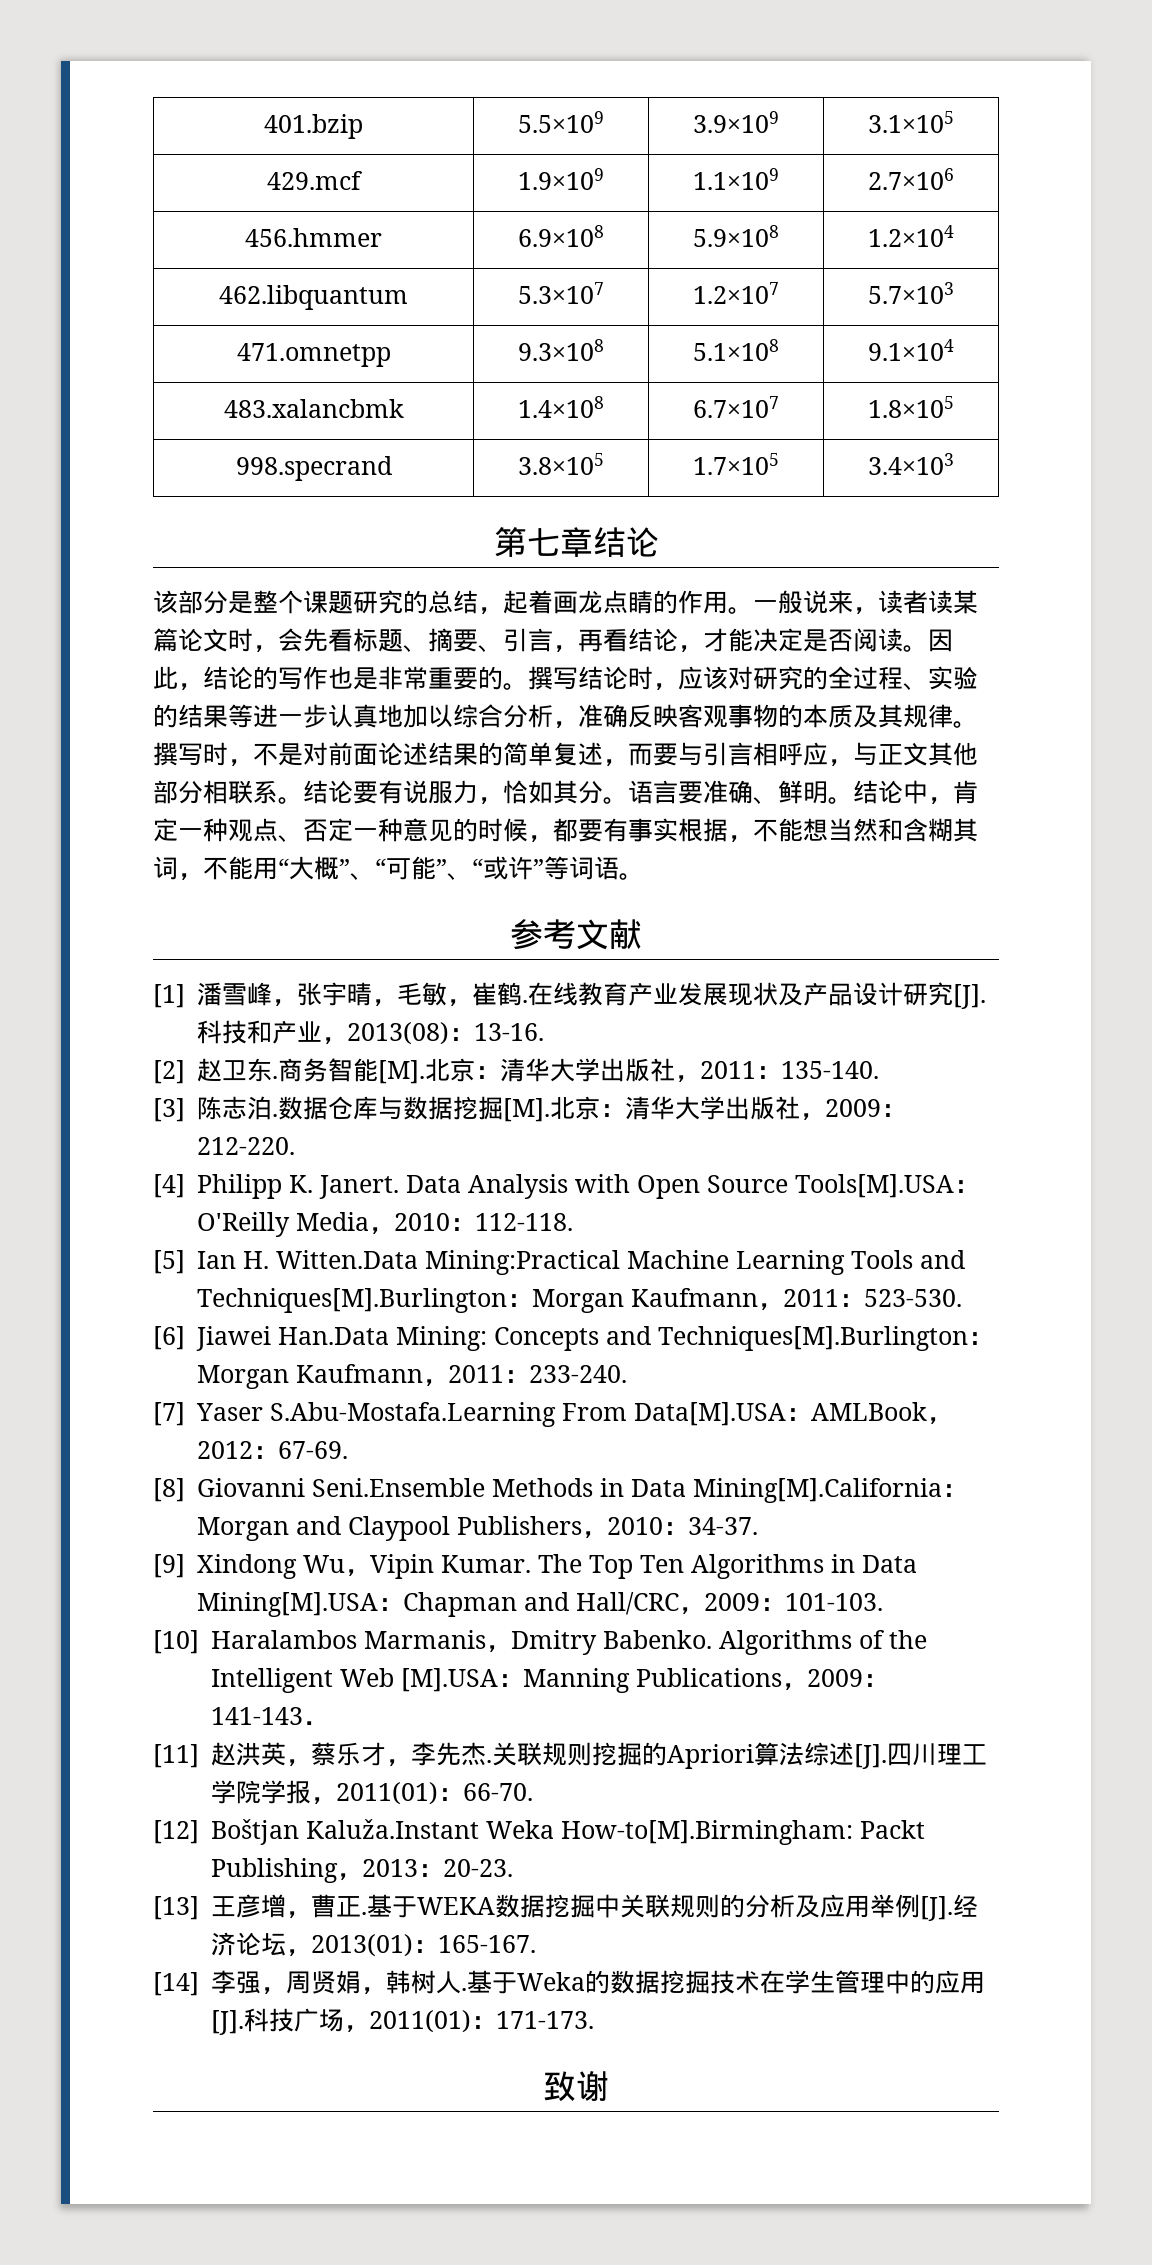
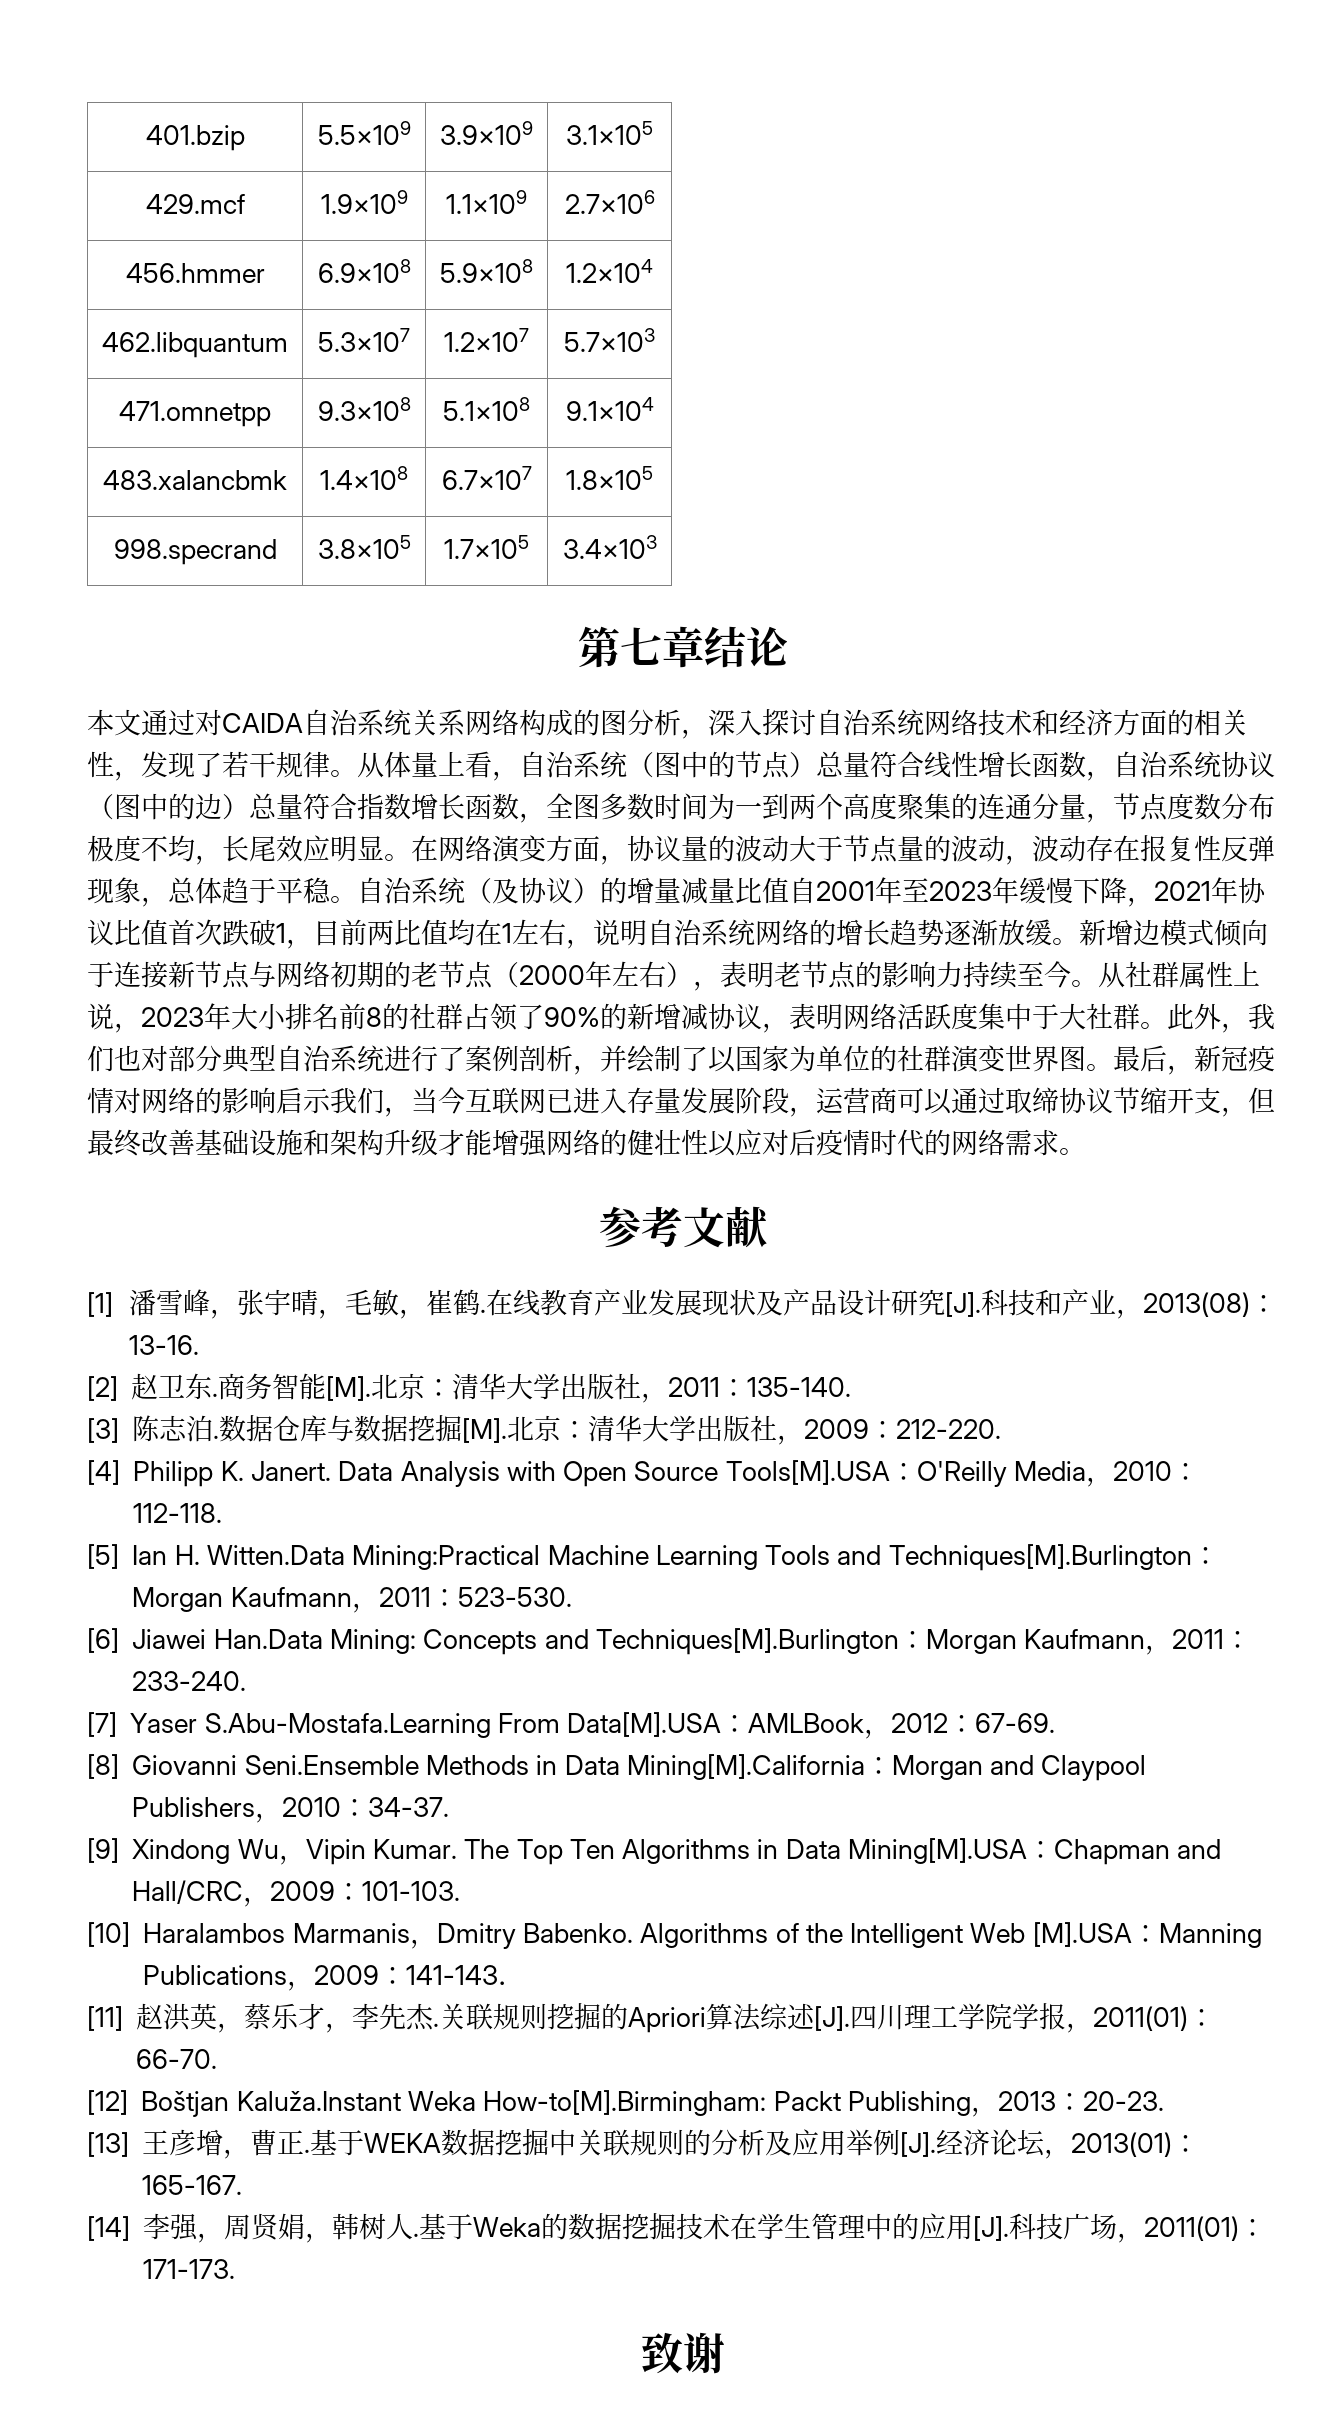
[153,590,978,615] [153,628,953,653] [153,666,978,691] [153,704,978,729] [153,742,978,767] [153,780,978,805] [153,818,978,843] [153,856,619,881] 该部分是整个课题研究的总结，起着画龙点睛的作用。一般说来，读者读某篇论文时，会先看标题、摘要、引言，再看结论，才能决定是否阅读。因此，结论的写作也是非常重要的。撰写结论时，应该对研究的全过程、实验的结果等进一步认真地加以综合分析，准确反映客观事物的本质及其规律。撰写时，不是对前面论述结果的简单复述，而要与引言相呼应，与正文其他部分相联系。结论要有说服力，恰如其分。语言要准确、鲜明。结论中，肯定一种观点、否定一种意见的时候，都要有事实根据，不能想当然和含糊其词，不能用“大概”、“可能”、“或许”等词语 -> [87,709,1248,739] [87,751,1275,781] [87,793,1275,823] [87,835,1275,865] [87,877,1266,907] [87,919,1268,949] [87,961,1260,991] [87,1003,1275,1033] [87,1045,1275,1075] [87,1087,1275,1117] [87,1129,1059,1157] 本文通过对CAIDA自治系统关系网络构成的图分析，深入探讨自治系统网络技术和经济方面的相关性，发现了若干规律。从体量上看，自治系统（图中的节点）总量符合线性增长函数，自治系统协议（图中的边）总量符合指数增长函数，全图多数时间为一到两个高度聚集的连通分量，节点度数分布极度不均，长尾效应明显。在网络演变方面，协议量的波动大于节点量的波动，波动存在报复性反弹现象，总体趋于平稳。自治系统（及协议）的增量减量比值自2001年至2023年缓慢下降，2021年协议比值首次跌破1，目前两比值均在1左右，说明自治系统网络的增长趋势逐渐放缓。新增边模式倾向于连接新节点与网络初期的老节点（2000年左右），表明老节点的影响力持续至今。从社群属性上说，2023年大小排名前8的社群占领了90%的新增减协议，表明网络活跃度集中于大社群。此外，我们也对部分典型自治系统进行了案例剖析，并绘制了以国家为单位的社群演变世界图。最后，新冠疫情对网络的影响启示我们，当今互联网已进入存量发展阶段，运营商可以通过取缔协议节缩开支，但最终改善基础设施和架构升级才能增强网络的健壮性以应对后疫情时代的网络需求

